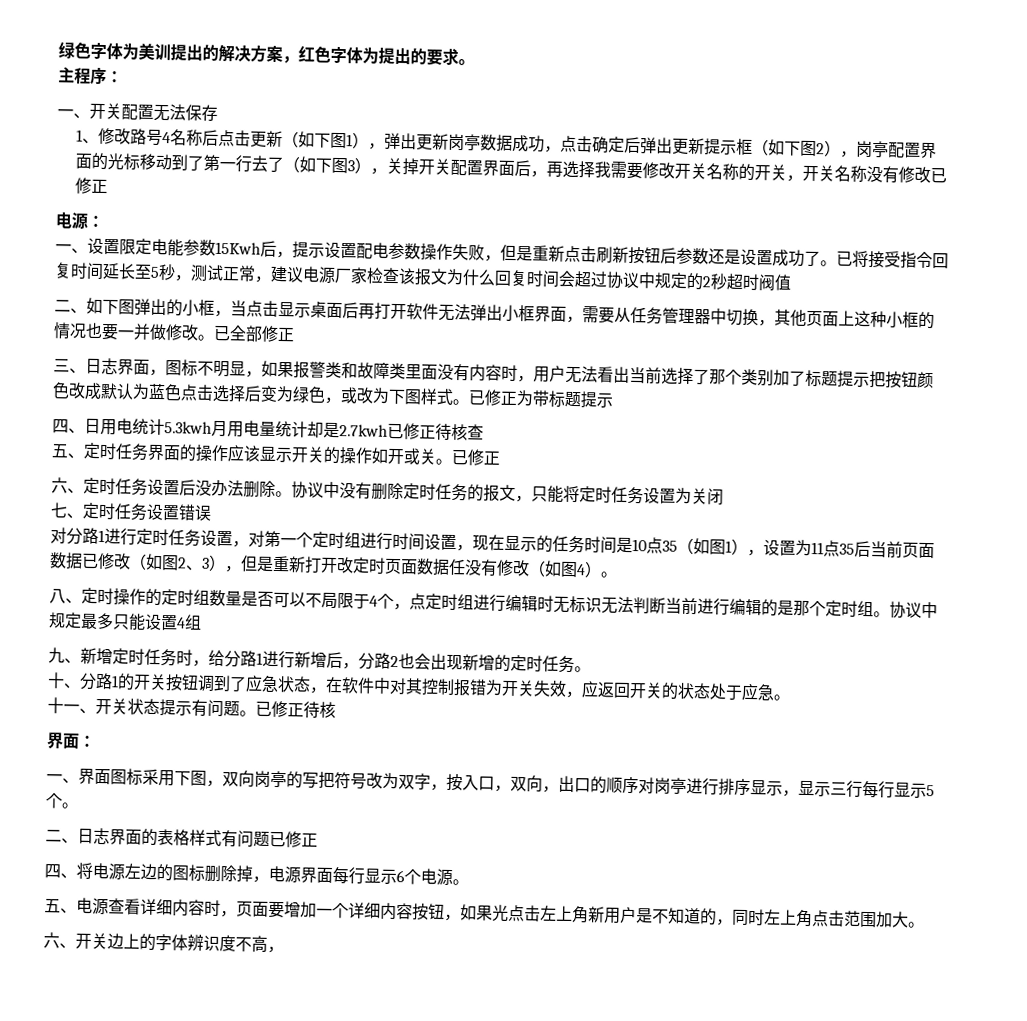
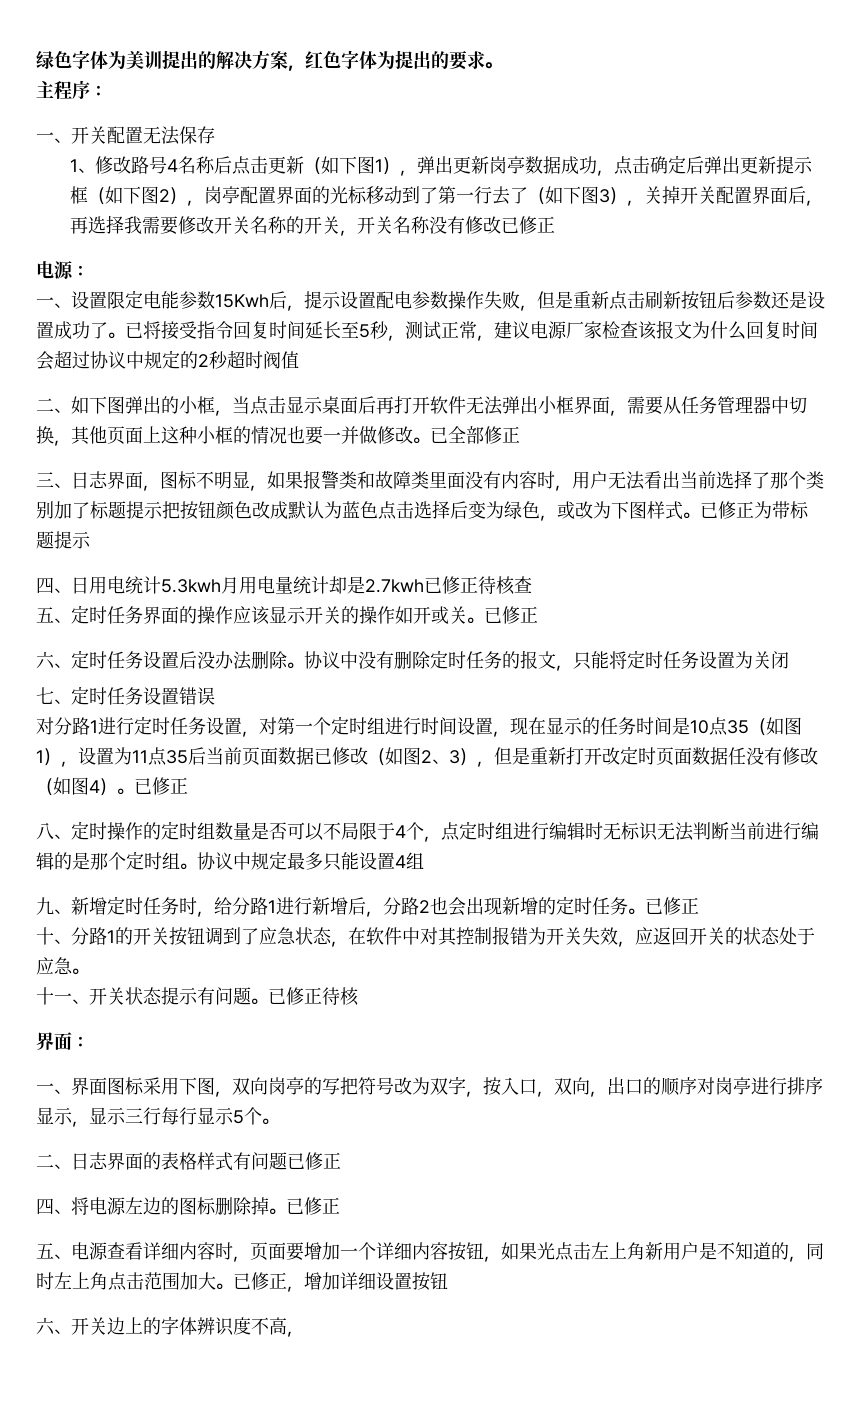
(617, 574) none -> [134,777,188,795] 已修正
(591, 669) none -> [645,897,699,915] 已修正
[252,865,469,887] ，电源界面每行显示6个电源。 -> [269,1197,340,1215] 。已修正
(925, 925) none -> [233,1272,448,1292] 已修正，增加详细设置按钮

